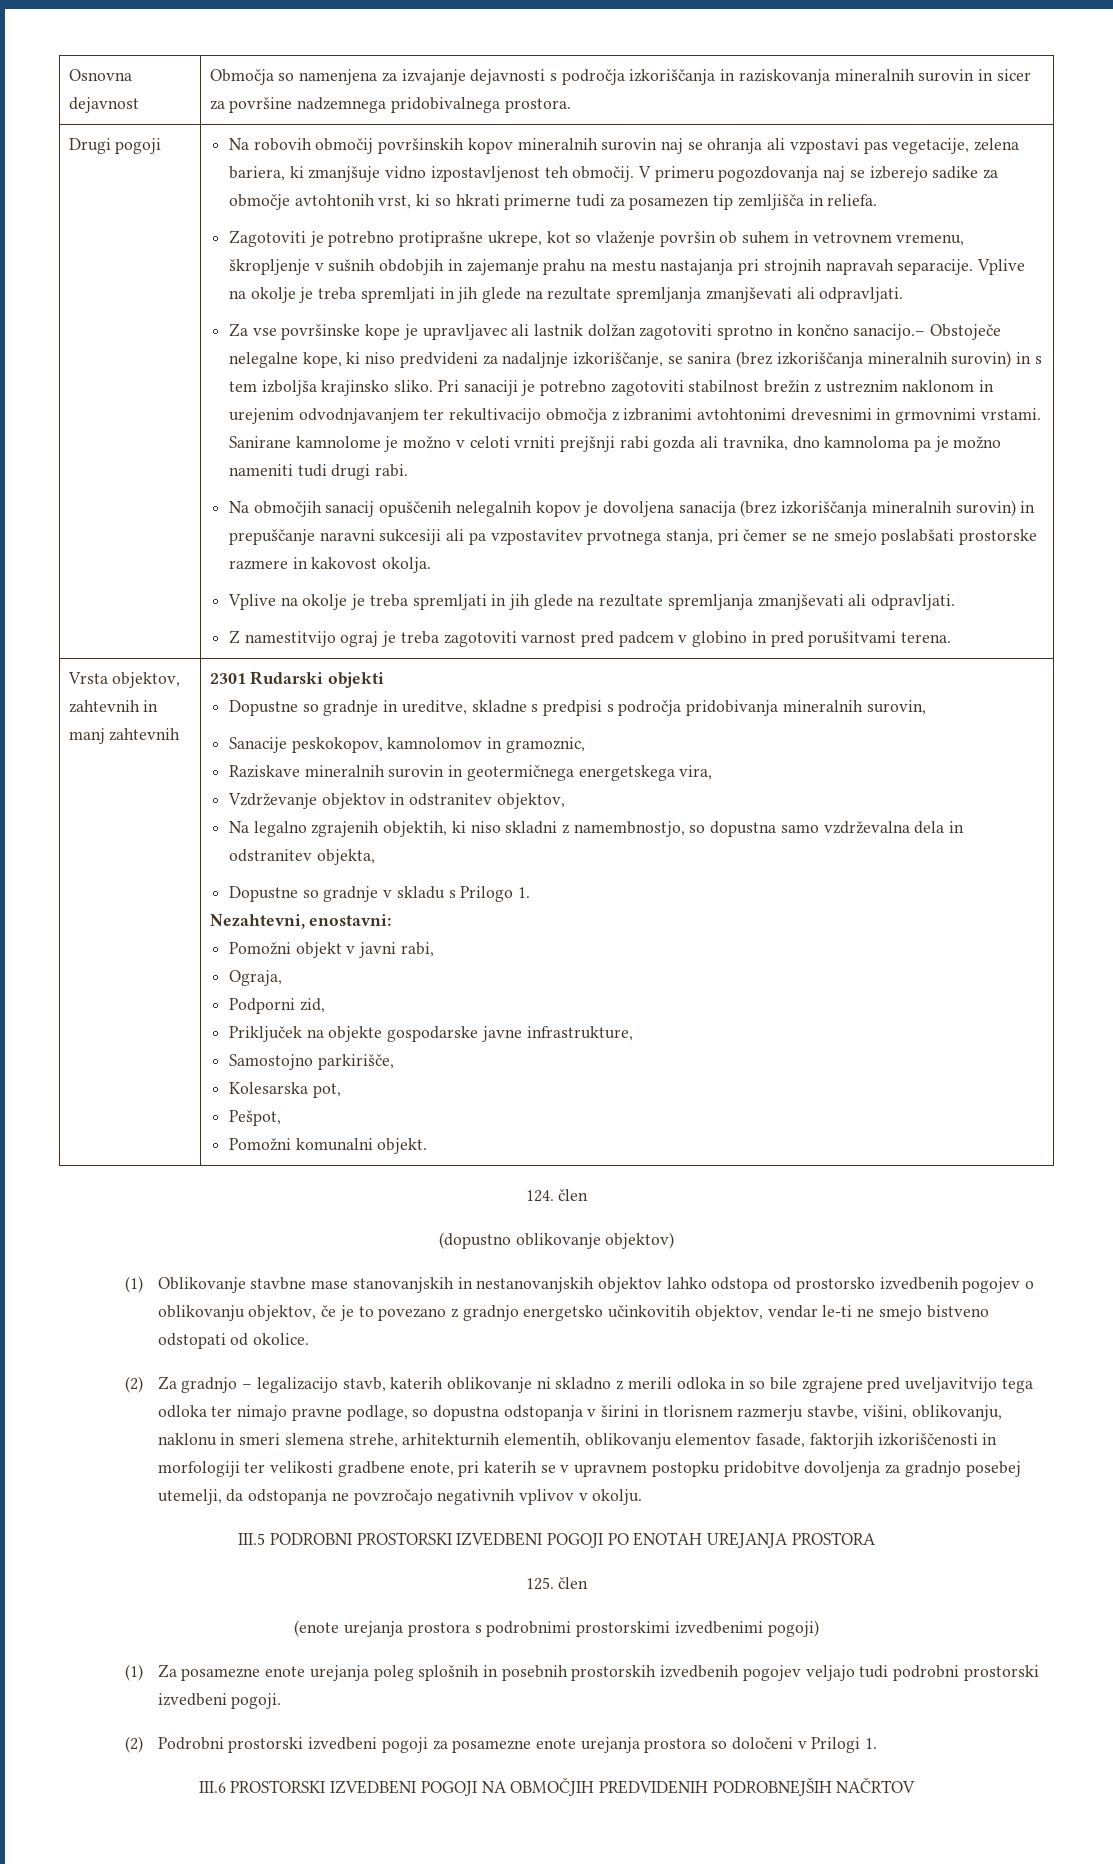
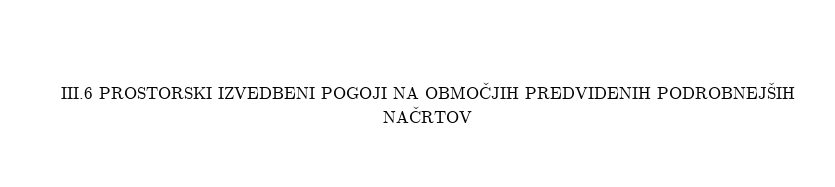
[68,69,132,81] [68,97,139,113] [209,69,1031,85] [209,97,571,113] [68,138,162,154] [228,138,1020,154] [228,166,999,182] [228,194,878,210] [228,230,965,247] [228,259,1026,275] [228,287,904,303] [228,323,1002,340] [228,351,1042,368] [228,380,995,396] [228,408,1041,424] [228,436,1002,452] [228,464,409,480] [228,500,1036,517] [228,529,1038,545] [228,557,432,573] [227,594,956,610] [228,630,952,647] [67,672,181,688] [68,700,159,713] [68,728,181,744] [209,671,385,688] [228,700,926,716] [228,737,585,753] [228,765,713,781] [227,793,565,809] [228,821,965,837] [228,849,375,865] [228,886,530,902] [209,914,392,929] [228,942,434,958] [228,970,282,986] [228,998,325,1014] [228,1026,633,1042] [228,1054,394,1070] [228,1082,341,1098] [228,1110,281,1126] [228,1138,428,1154] [525,1189,589,1202] [438,1232,675,1249] [124,1276,1035,1293] [157,1305,989,1321] [157,1333,310,1349] [124,1376,1033,1393] [157,1405,1002,1421] [157,1433,998,1449] [157,1461,1021,1477] [157,1489,643,1505] [238,1532,876,1548] [525,1577,589,1590] [294,1620,819,1637] [124,1664,1039,1681] [157,1693,282,1709] [124,1736,878,1753] Osnovna dejavnost | Območja so namenjena za izvajanje dejavnosti s področja izkoriščanja in raziskovanja mineralnih surovin in sicer za površine nadzemnega pridobivalnega prostora. // Drugi pogoji | Na robovih območij površinskih kopov mineralnih surovin naj se ohranja ali vzpostavi pas vegetacije, zelena bariera, ki zmanjšuje vidno izpostavljenost teh območij. V primeru pogozdovanja naj se izberejo sadike za območje avtohtonih vrst, ki so hkrati primerne tudi za posamezen tip zemljišča in reliefa. // Zagotoviti je potrebno protiprašne ukrepe, kot so vlaženje površin ob suhem in vetrovnem vremenu, škropljenje v sušnih obdobjih in zajemanje prahu na mestu nastajanja pri strojnih napravah separacije. Vplive na okolje je treba spremljati in jih glede na rezultate spremljanja zmanjševati ali odpravljati. // Za vse površinske kope je upravljavec ali lastnik dolžan zagotoviti sprotno in končno sanacijo.– Obstoječe nelegalne kope, ki niso predvideni za nadaljnje izkoriščanje, se sanira (brez izkoriščanja mineralnih surovin) in s tem izboljša krajinsko sliko. Pri sanaciji je potrebno zagotoviti stabilnost brežin z ustreznim naklonom in urejenim odvodnjavanjem ter rekultivacijo območja z izbranimi avtohtonimi drevesnimi in grmovnimi vrstami. Sanirane kamnolome je možno v celoti vrniti prejšnji rabi gozda ali travnika, dno kamnoloma pa je možno nameniti tudi drugi rabi. // Na območjih sanacij opuščenih nelegalnih kopov je dovoljena sanacija (brez izkoriščanja mineralnih surovin) in prepuščanje naravni sukcesiji ali pa vzpostavitev prvotnega stanja, pri čemer se ne smejo poslabšati prostorske razmere in kakovost okolja. // Vplive na okolje je treba spremljati in jih glede na rezultate spremljanja zmanjševati ali odpravljati. // Z namestitvijo ograj je treba zagotoviti varnost pred padcem v globino in pred porušitvami terena. // Vrsta objektov, zahtevnih in manj zahtevnih | 2301 Rudarski objekti // Dopustne so gradnje in ureditve, skladne s predpisi s področja pridobivanja mineralnih surovin, // Sanacije peskokopov, kamnolomov in gramoznic, // Raziskave mineralnih surovin in geotermičnega energetskega vira, // Vzdrževanje objektov in odstranitev objektov, // Na legalno zgrajenih objektih, ki niso skladni z namembnostjo, so dopustna samo vzdrževalna dela in odstranitev objekta, // Dopustne so gradnje v skladu s Prilogo 1. // Nezahtevni, enostavni: // Pomožni objekt v javni rabi, // Ograja, // Podporni zid, // Priključek na objekte gospodarske javne infrastrukture, // Samostojno parkirišče, // Kolesarska pot, // Pešpot, // Pomožni komunalni objekt. // 124. člen // (dopustno oblikovanje objektov) // (1) Oblikovanje stavbne mase stanovanjskih in nestanovanjskih objektov lahko odstopa od prostorsko izvedbenih pogojev o oblikovanju objektov, če je to povezano z gradnjo energetsko učinkovitih objektov, vendar le-ti ne smejo bistveno odstopati od okolice. // (2) Za gradnjo – legalizacijo stavb, katerih oblikovanje ni skladno z merili odloka in so bile zgrajene pred uveljavitvijo tega odloka ter nimajo pravne podlage, so dopustna odstopanja v širini in tlorisnem razmerju stavbe, višini, oblikovanju, naklonu in smeri slemena strehe, arhitekturnih elementih, oblikovanju elementov fasade, faktorjih izkoriščenosti in morfologiji ter velikosti gradbene enote, pri katerih se v upravnem postopku pridobitve dovoljenja za gradnjo posebej utemelji, da odstopanja ne povzročajo negativnih vplivov v okolju. // III.5 PODROBNI PROSTORSKI IZVEDBENI POGOJI PO ENOTAH UREJANJA PROSTORA // 125. člen // (enote urejanja prostora s podrobnimi prostorskimi izvedbenimi pogoji) // (1) Za posamezne enote urejanja poleg splošnih in posebnih prostorskih izvedbenih pogojev veljajo tudi podrobni prostorski izvedbeni pogoji. // (2) Podrobni prostorski izvedbeni pogoji za posamezne enote urejanja prostora so določeni v Prilogi 1. // -> (60, 93) none

